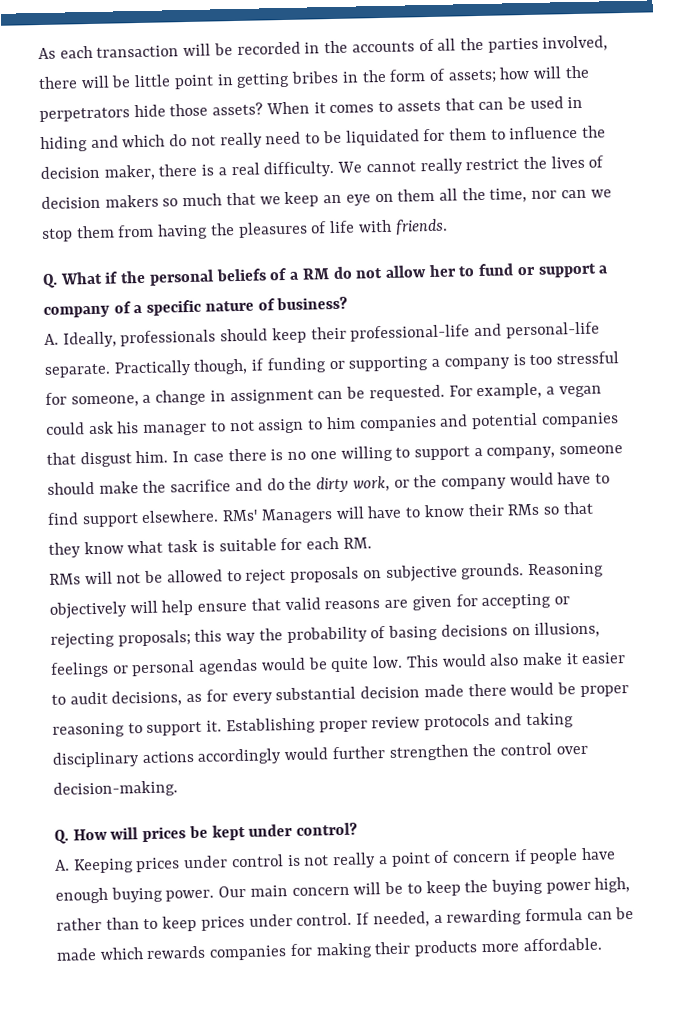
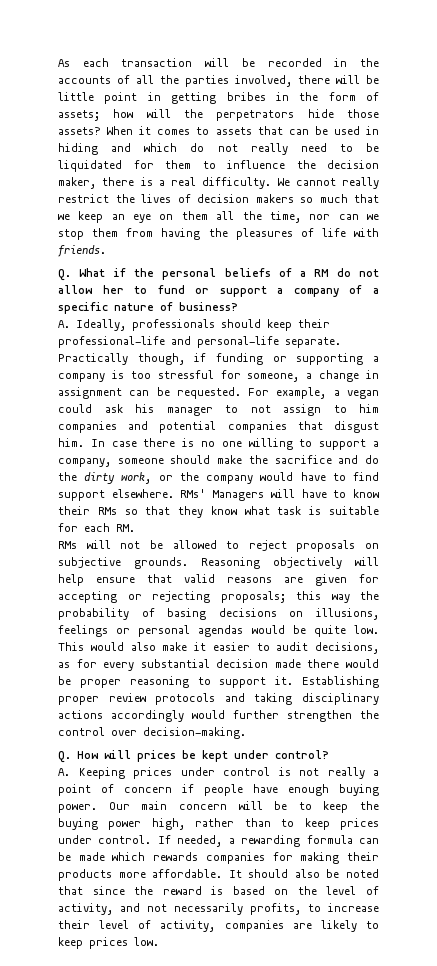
(602, 944) none -> [228,869,379,878] [58,886,379,895] [58,903,379,915] [58,920,379,932] [58,937,159,949] It should also be noted that since the reward is based on the level of activity, and not necessarily profits, to increase their level of activity, companies are likely to keep prices low.

